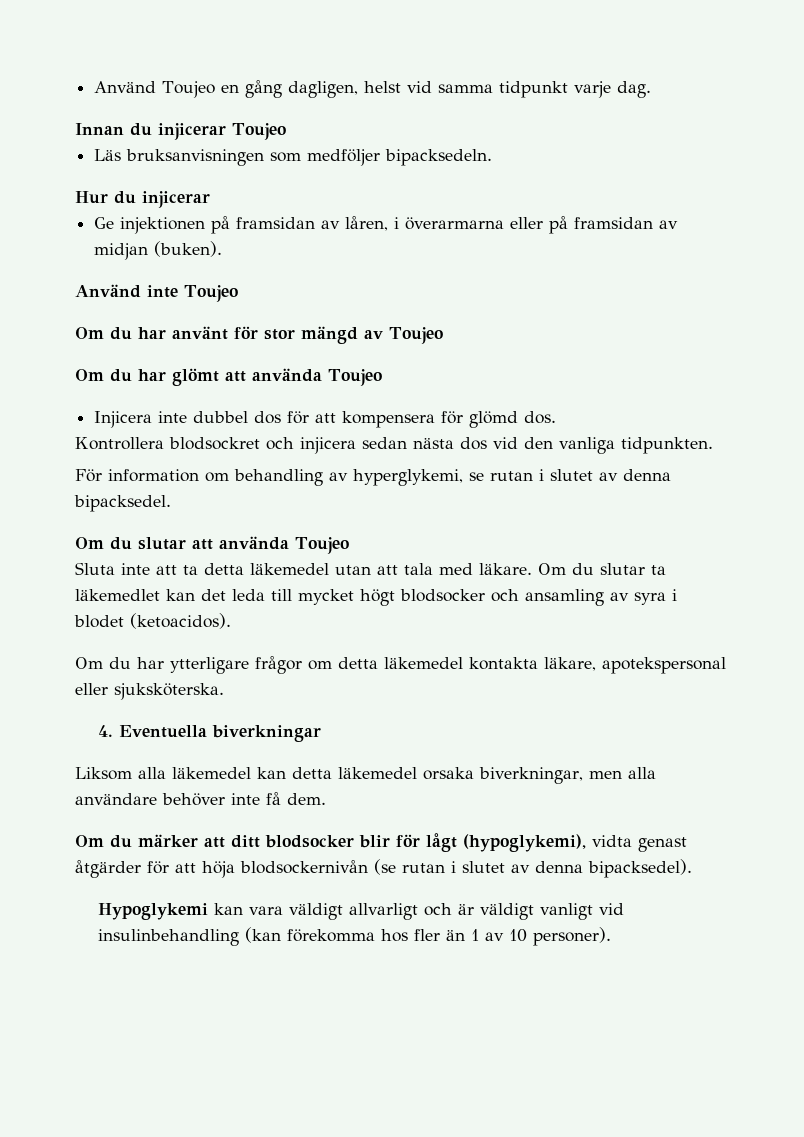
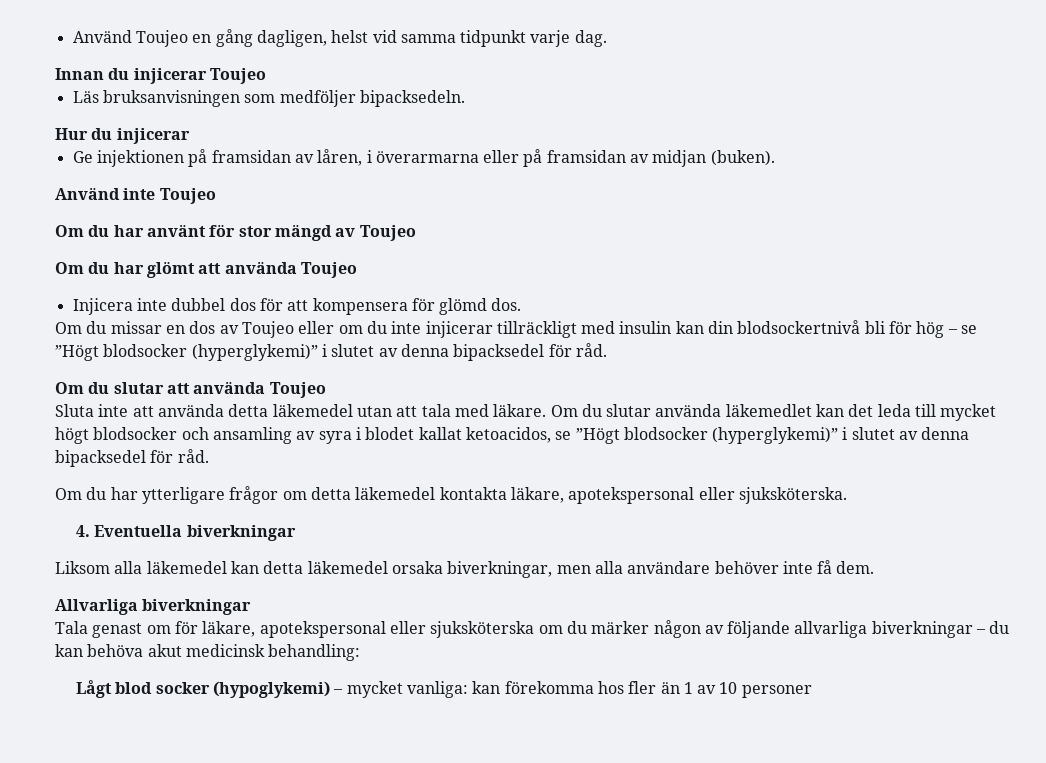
[75,437,713,454] [75,469,671,486] [74,495,171,512] Kontrollera blodsockret och injicera sedan nästa dos vid den vanliga tidpunkten. // För information om behandling av hyperglykemi, se rutan i slutet av denna bipacksedel. -> [55,320,978,338] [55,343,607,361] Om du missar en dos av Toujeo eller om du inte injicerar tillräckligt med insulin kan din blodsockertnivå bli för hög – se ”Högt blodsocker (hyperglykemi)” i slutet av denna bipacksedel för råd.
[183,565,198,575] ta -> [157,404,224,417] använda
[651,565,666,575] ta -> [655,404,722,417] använda
[130,613,231,629] (ketoacidos). -> [418,427,970,444] [55,449,209,467] kallat ketoacidos, se ”Högt blodsocker (hyperglykemi)” i slutet av denna bipacksedel för råd.
[75,833,687,852] [75,859,692,878] [97,903,624,920] [97,927,281,946] Om du märker att ditt blodsocker blir för lågt (hypoglykemi), vidta genast åtgärder för att höja blodsockernivån (se rutan i slutet av denna bipacksedel). // Hypoglykemi kan vara väldigt allvarligt och är väldigt vanligt vid insulinbehandling (kan -> [55,599,252,615] [55,620,1010,638] [55,644,361,661] [76,680,501,698] Allvarliga biverkningar // Tala genast om för läkare, apotekspersonal eller sjuksköterska om du märker någon av följande allvarliga biverkningar – du kan behöva akut medicinsk behandling: // Lågt blod socker (hypoglykemi) – mycket vanliga: kan
[532,927,611,946] personer). -> [741,685,812,698] personer

